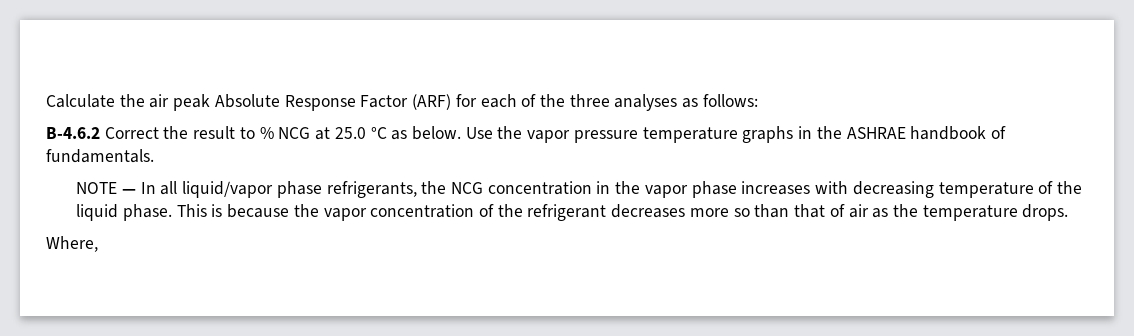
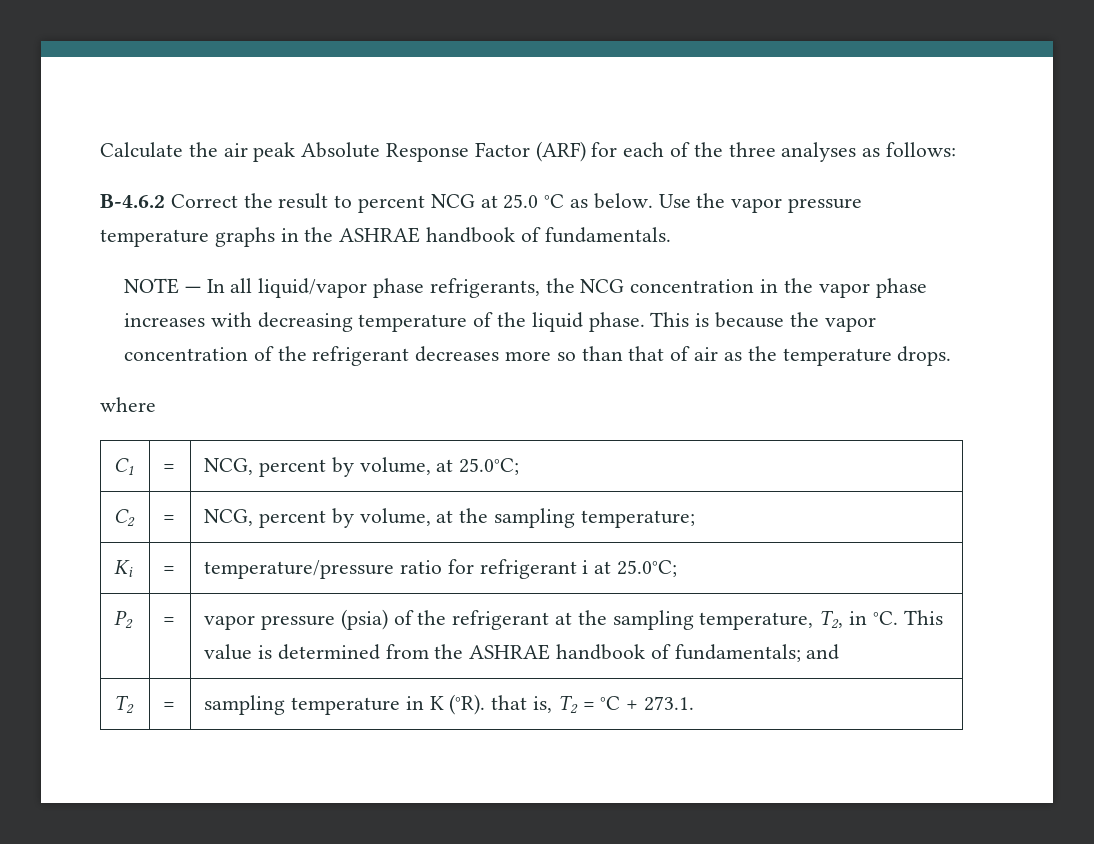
[259,127,274,139] % -> [358,195,426,213] percent
[46,236,98,252] Where, -> [100,397,156,412] [114,458,135,475] [163,464,176,472] [204,457,520,477] [114,509,136,527] [163,515,176,523] [204,508,695,528] [114,560,134,577] [163,566,176,574] [204,559,677,579] [114,610,134,629] [163,617,176,625] [204,609,943,630] [204,644,840,662] [114,695,135,714] [163,702,176,710] [204,694,695,715] where // C1 | = | NCG, percent by volume, at 25.0°C; // C2 | = | NCG, percent by volume, at the sampling temperature; // Ki | = | temperature/pressure ratio for refrigerant i at 25.0°C; // P2 | = | vapor pressure (psia) of the refrigerant at the sampling temperature, T2, in °C. This value is determined from the ASHRAE handbook of fundamentals; and // T2 | = | sampling temperature in K (°R). that is, T2 = °C + 273.1.

